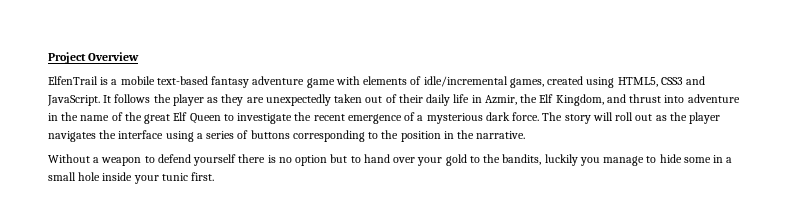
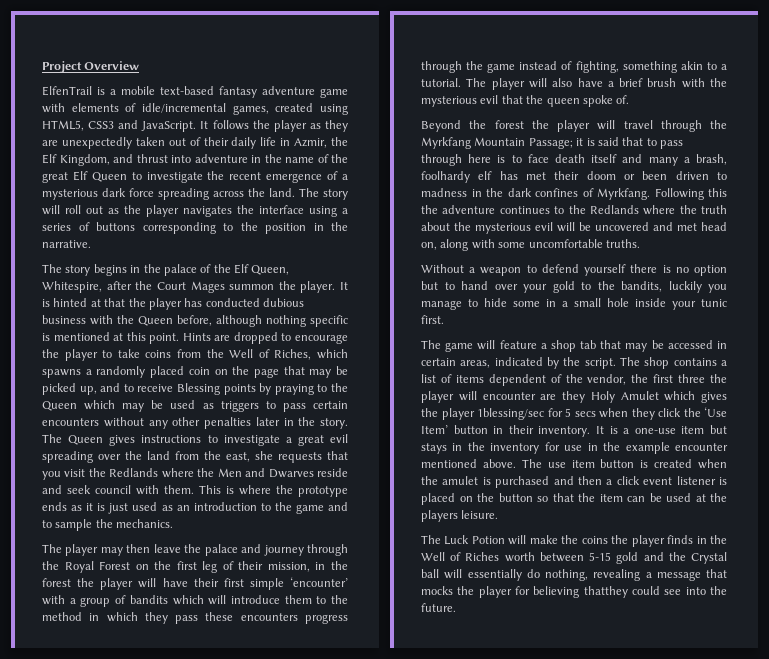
[512,112,540,121] force. -> [129,188,295,200] force spreading across the land.
(526, 135) none -> [42,264,290,276] [42,281,348,293] [42,298,304,310] [42,315,348,327] [42,332,348,344] [42,349,348,361] [42,366,348,378] [42,383,348,395] [42,400,348,412] [42,417,348,429] [42,434,348,446] [42,451,348,463] [42,468,349,480] [42,485,348,497] [42,502,349,514] [42,519,174,531] [42,544,349,556] [42,561,348,573] [42,577,348,590] [42,595,348,607] [42,612,348,624] [421,61,727,73] [421,78,727,90] [421,95,630,107] [421,120,727,132] [421,137,683,149] [421,154,727,166] [421,171,727,183] [421,188,727,200] [421,205,727,215] [421,222,727,234] [421,239,640,251] // The story begins in the palace of the Elf Queen, Whitespire, after the Court Mages summon the player. It is hinted at that the player has conducted dubious business with the Queen before, although nothing specific is mentioned at this point. Hints are dropped to encourage the player to take coins from the Well of Riches, which spawns a randomly placed coin on the page that may be picked up, and to receive Blessing points by praying to the Queen which may be used as triggers to pass certain encounters without any other penalties later in the story. The Queen gives instructions to investigate a great evil spreading over the land from the east, she requests that you visit the Redlands where the Men and Dwarves reside and seek council with them. This is where the prototype ends as it is just used as an introduction to the game and to sample the mechanics. // The player may then leave the palace and journey through the Royal Forest on the first leg of their mission, in the forest the player will have their first simple ‘encounter’ with a group of bandits which will introduce them to the method in which they pass these encounters progress through the game instead of fighting, something akin to a tutorial. The player will also have a brief brush with the mysterious evil that the queen spoke of. // Beyond the forest the player will travel through the Myrkfang Mountain Passage; it is said that to pass through here is to face death itself and many a brash, foolhardy elf has met their doom or been driven to madness in the dark confines of Myrkfang. Following this the adventure continues to the Redlands where the truth about the mysterious evil will be uncovered and met head on, along with some uncomfortable truths.
(215, 176) none -> [421,340,727,352] [421,357,727,369] [421,374,727,386] [421,391,727,403] [421,407,727,420] [421,425,727,437] [421,442,728,454] [421,459,727,469] [421,476,727,488] [421,493,727,505] [421,510,499,522] [421,535,727,547] [421,552,727,564] [421,569,727,581] [421,586,727,598] [421,603,456,612] // The game will feature a shop tab that may be accessed in certain areas, indicated by the script. The shop contains a list of items dependent of the vendor, the first three the player will encounter are they Holy Amulet which gives the player 1blessing/sec for 5 secs when they click the ‘Use Item’ button in their inventory. It is a one-use item but stays in the inventory for use in the example encounter mentioned above. The use item button is created when the amulet is purchased and then a click event listener is placed on the button so that the item can be used at the players leisure. // The Luck Potion will make the coins the player finds in the Well of Riches worth between 5-15 gold and the Crystal ball will essentially do nothing, revealing a message that mocks the player for believing thatthey could see into the future.

